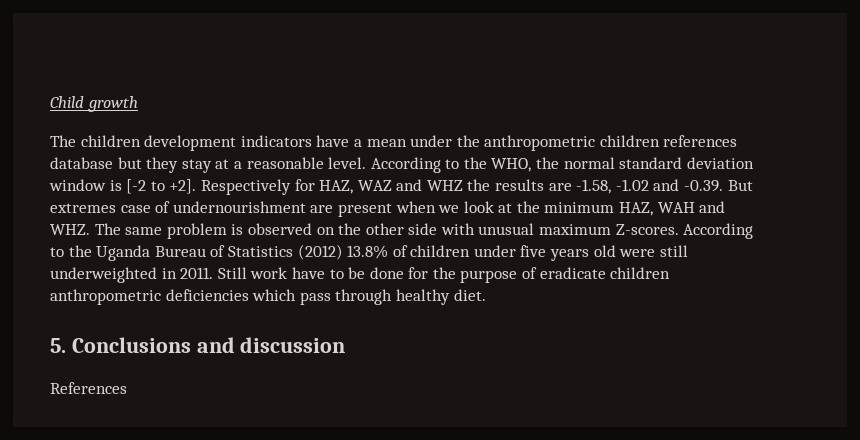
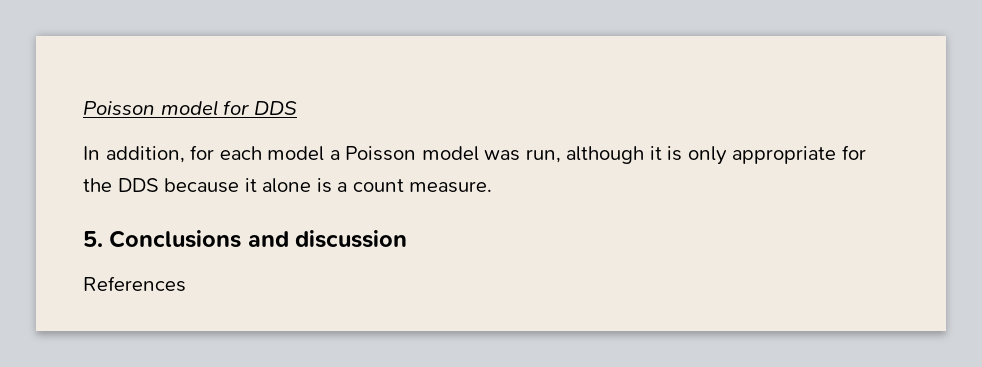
[50,96,138,112] [50,135,738,151] [50,157,754,173] [49,179,753,195] [50,201,726,217] [50,223,754,239] [50,244,688,261] [50,267,671,283] [50,289,486,305] Child growth // The children development indicators have a mean under the anthropometric children references database but they stay at a reasonable level. According to the WHO, the normal standard deviation window is [-2 to +2]. Respectively for HAZ, WAZ and WHZ the results are -1.58, -1.02 and -0.39. But extremes case of undernourishment are present when we look at the minimum HAZ, WAH and WHZ. The same problem is observed on the other side with unusual maximum Z-scores. According to the Uganda Bureau of Statistics (2012) 13.8% of children under five years old were still underweighted in 2011. Still work have to be done for the purpose of eradicate children anthropometric deficiencies which pass through healthy diet. -> [83,100,297,116] [83,145,867,165] [83,178,493,193] Poisson model for DDS // In addition, for each model a Poisson model was run, although it is only appropriate for the DDS because it alone is a count measure.

